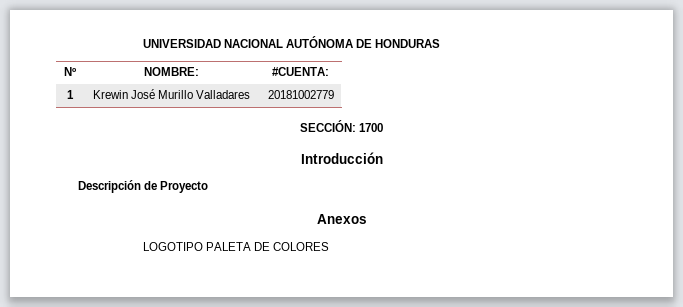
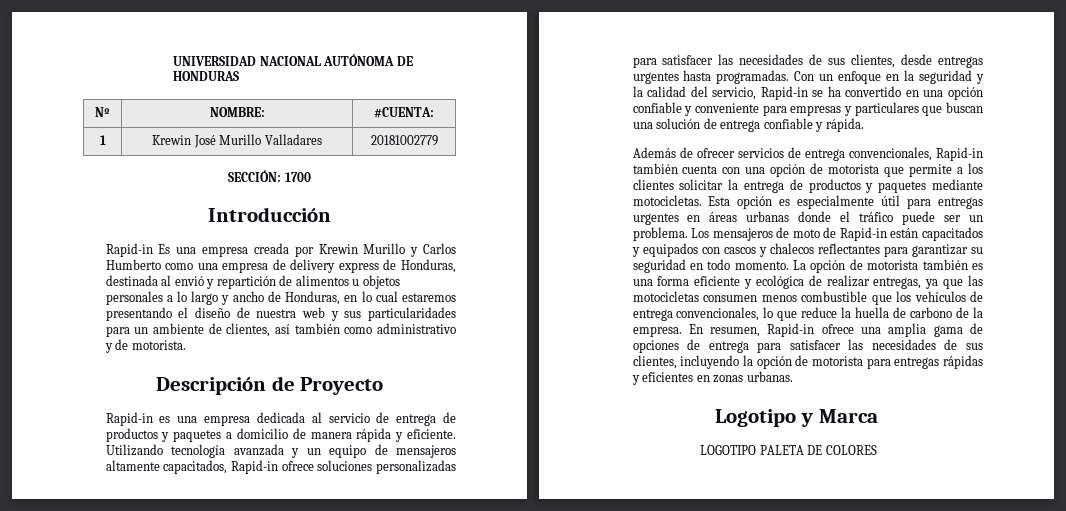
[77,180,208,193] [316,214,367,224] Descripción de Proyecto // Anexos -> [105,243,456,257] [105,259,457,273] [105,275,400,289] [105,291,456,305] [105,307,457,321] [105,323,456,337] [104,339,186,353] [155,376,384,395] [105,412,456,426] [105,428,456,442] [105,444,456,458] [105,460,456,474] [632,54,983,68] [632,70,984,84] [632,86,983,100] [632,102,983,116] [632,118,864,132] [632,147,983,161] [632,163,983,177] [632,179,983,193] [632,195,983,209] [632,211,983,225] [632,227,983,241] [631,243,983,257] [632,259,983,273] [632,275,983,289] [632,291,983,305] [632,307,983,321] [632,323,983,337] [632,339,983,353] [632,355,983,369] [631,371,793,385] [715,409,878,427] Rapid-in Es una empresa creada por Krewin Murillo y Carlos Humberto como una empresa de delivery express de Honduras, destinada al envió y repartición de alimentos u objetos personales a lo largo y ancho de Honduras, en lo cual estaremos presentando el diseño de nuestra web y sus particularidades para un ambiente de clientes, así también como administrativo y de motorista. // Descripción de Proyecto // Rapid-in es una empresa dedicada al servicio de entrega de productos y paquetes a domicilio de manera rápida y eficiente. Utilizando tecnología avanzada y un equipo de mensajeros altamente capacitados, Rapid-in ofrece soluciones personalizadas para satisfacer las necesidades de sus clientes, desde entregas urgentes hasta programadas. Con un enfoque en la seguridad y la calidad del servicio, Rapid-in se ha convertido en una opción confiable y conveniente para empresas y particulares que buscan una solución de entrega confiable y rápida. // Además de ofrecer servicios de entrega convencionales, Rapid-in también cuenta con una opción de motorista que permite a los clientes solicitar la entrega de productos y paquetes mediante motocicletas. Esta opción es especialmente útil para entregas urgentes en áreas urbanas donde el tráfico puede ser un problema. Los mensajeros de moto de Rapid-in están capacitados y equipados con cascos y chalecos reflectantes para garantizar su seguridad en todo momento. La opción de motorista también es una forma eficiente y ecológica de realizar entregas, ya que las motocicletas consumen menos combustible que los vehículos de entrega convencionales, lo que reduce la huella de carbono de la empresa. En resumen, Rapid-in ofrece una amplia gama de opciones de entrega para satisfacer las necesidades de sus clientes, incluyendo la opción de motorista para entregas rápidas y eficientes en zonas urbanas. // Logotipo y Marca

